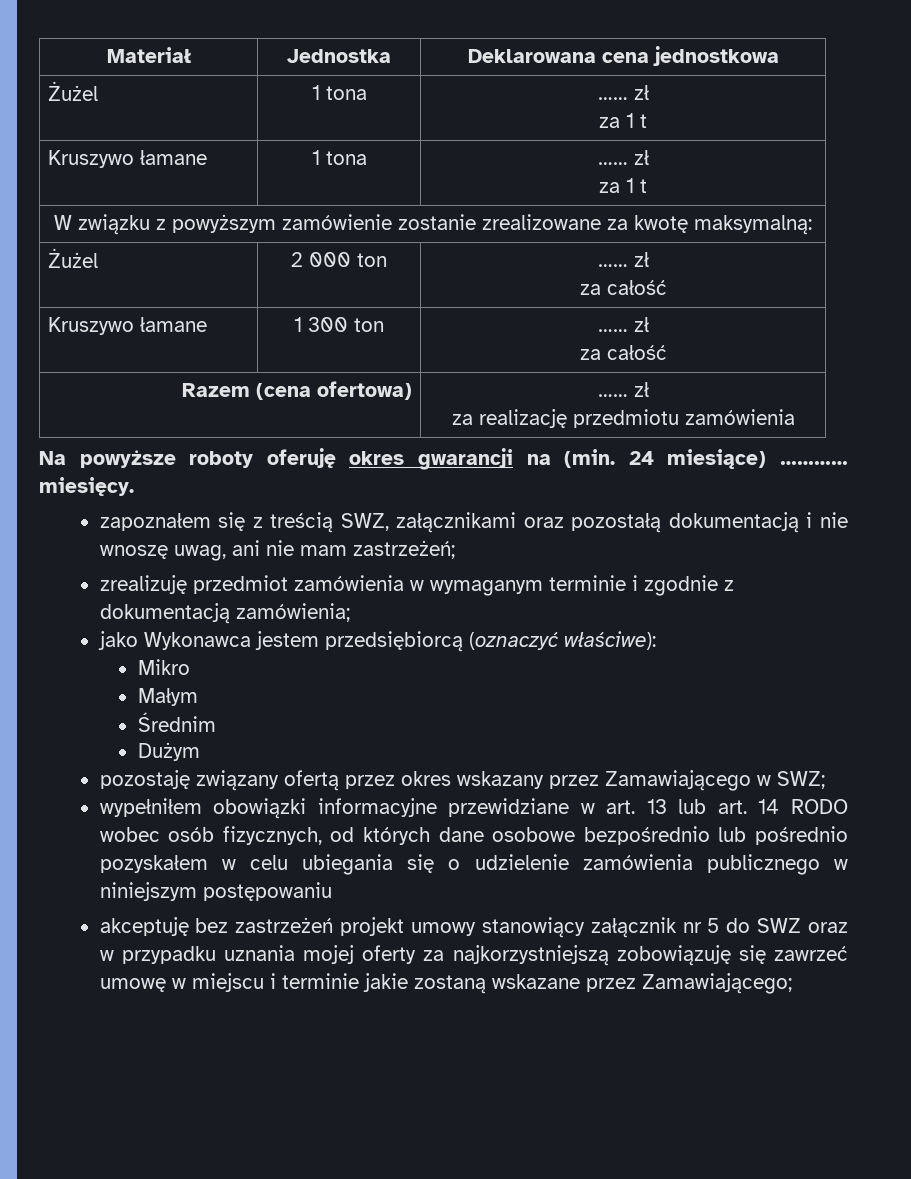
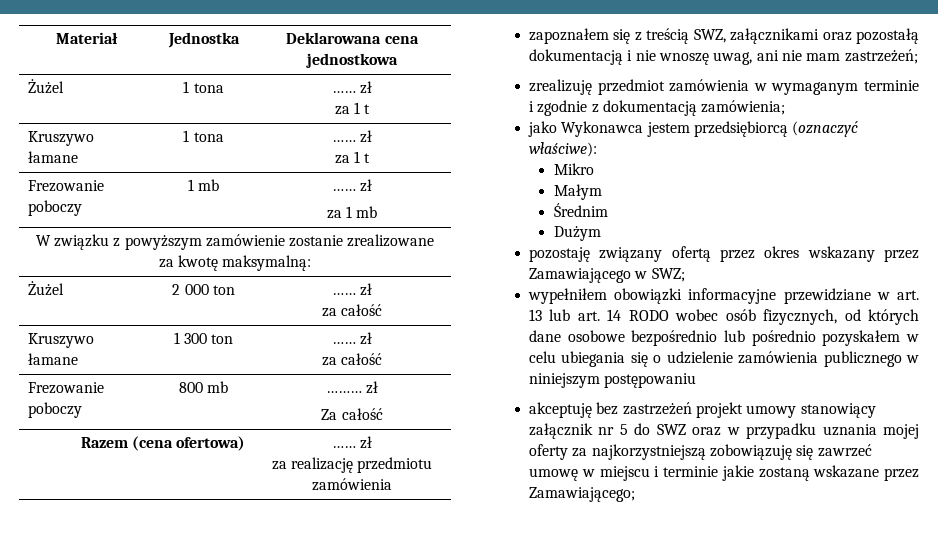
(647, 186) none -> [27,180,104,192] [27,200,82,216] [187,179,220,191] [331,179,373,192] [326,206,378,219] // Frezowanie poboczy | 1 mb | …… zł // za 1 mb
(667, 352) none -> [27,382,104,394] [27,402,82,418] [178,381,229,393] [325,381,379,394] [321,408,383,420] // Frezowanie poboczy | 800 mb | ……… zł // Za całość
[39,448,849,470] [39,477,134,496] // Na powyższe roboty oferuję okres gwarancji na (min. 24 miesiące) ………… miesięcy. -> (392, 484) none

